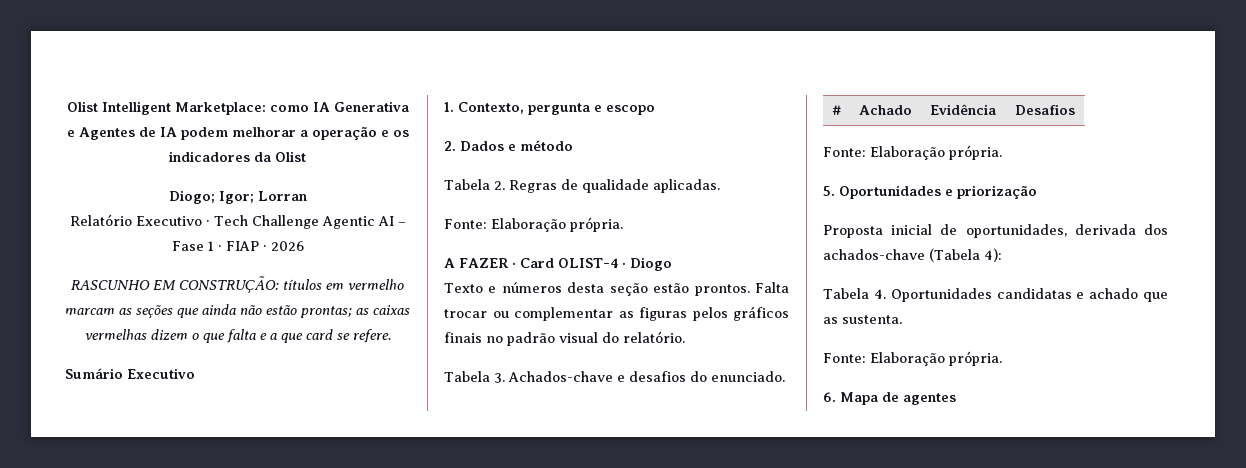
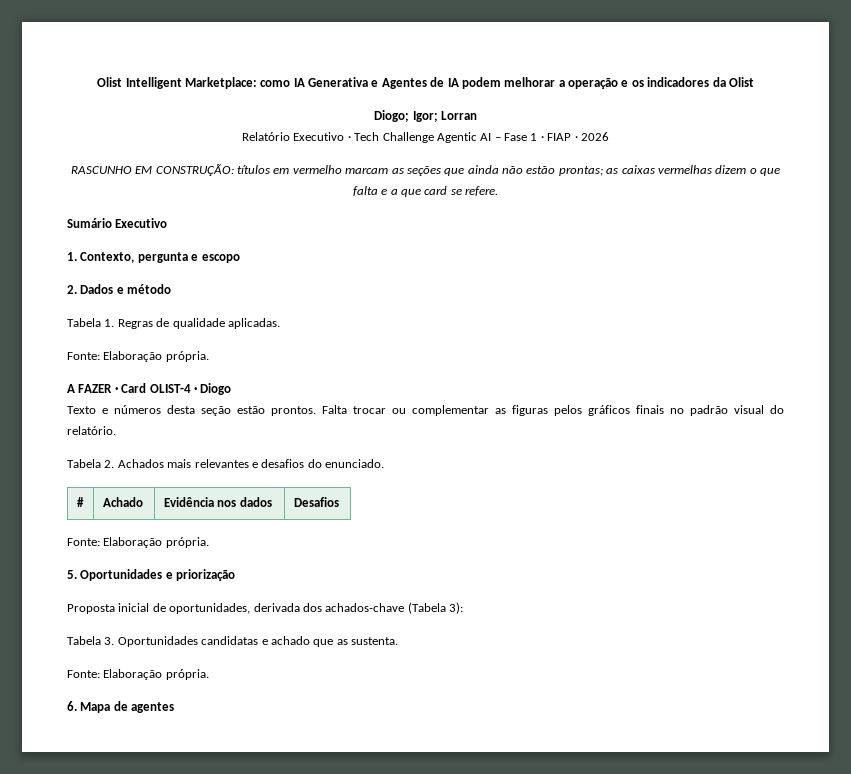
[493,181,505,190] 2. -> [104,319,115,327] 1.
[493,371,613,383] 3. Achados-chave -> [104,459,249,468] 2. Achados mais relevantes
(996, 109) none -> [217,497,272,507] nos dados
[983,248,1002,262] [823,288,886,299] 4): // Tabela 4. -> [449,602,463,614] [67,636,115,645] 3): // Tabela 3.

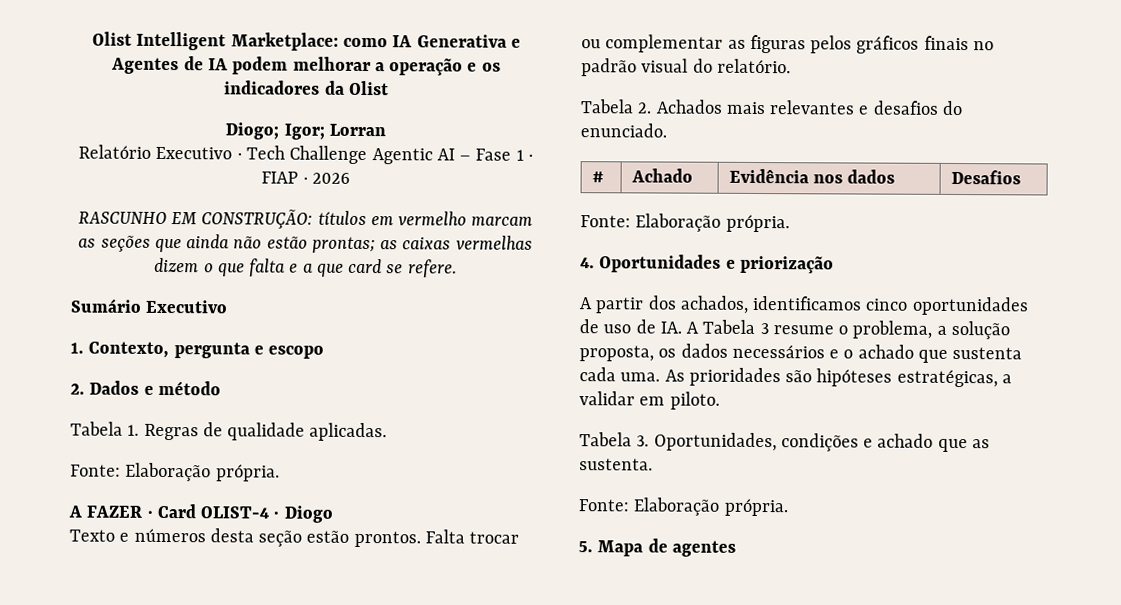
[67,570,77,579] 5. -> [580,257,595,269] 4.
[67,602,463,614] Proposta inicial de oportunidades, derivada dos achados-chave (Tabela 3): -> [579,295,1029,316] [579,319,1010,340] [579,343,1023,363] [579,367,1012,388] [579,391,720,410] A partir dos achados, identificamos cinco oportunidades de uso de IA. A Tabela 3 resume o problema, a solução proposta, os dados necessários e o achado que sustenta cada uma. As prioridades são hipóteses estratégicas, a validar em piloto.
[117,636,259,647] Oportunidades candidatas -> [653,432,859,452] Oportunidades, condições
[67,701,77,711] 6. -> [578,541,593,553] 5.

